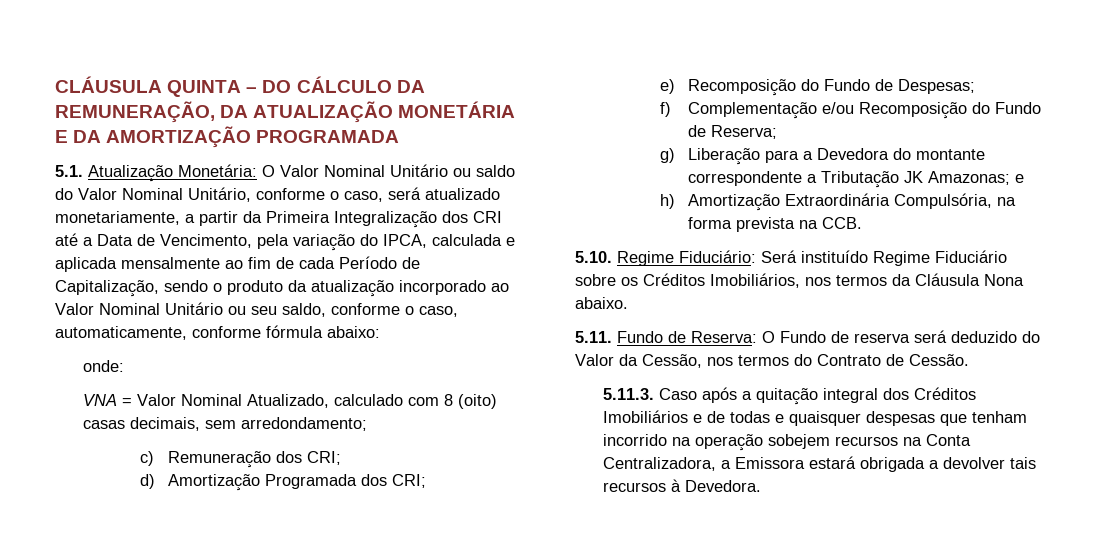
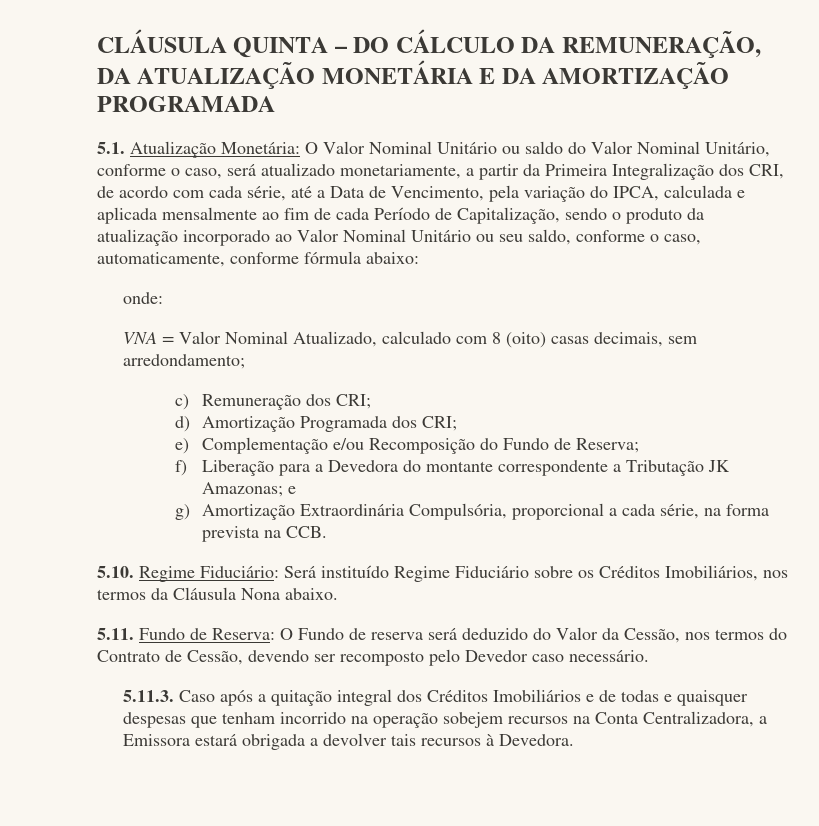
[473,211,502,223] CRI -> [749,164,784,179] [97,186,286,201] CRI, de acordo com cada série,
[688,79,976,96] [660,102,672,117] Recomposição do Fundo de Despesas; // f) -> (190, 446) none
[660,148,676,163] g) -> [175,460,188,476] f)
[660,194,676,209] h) -> [175,504,191,520] g)
(993, 201) none -> [511,503,699,520] proporcional a cada série,
[909,354,969,366] Cessão. -> [187,649,649,666] Cessão, devendo ser recomposto pelo Devedor caso necessário.

